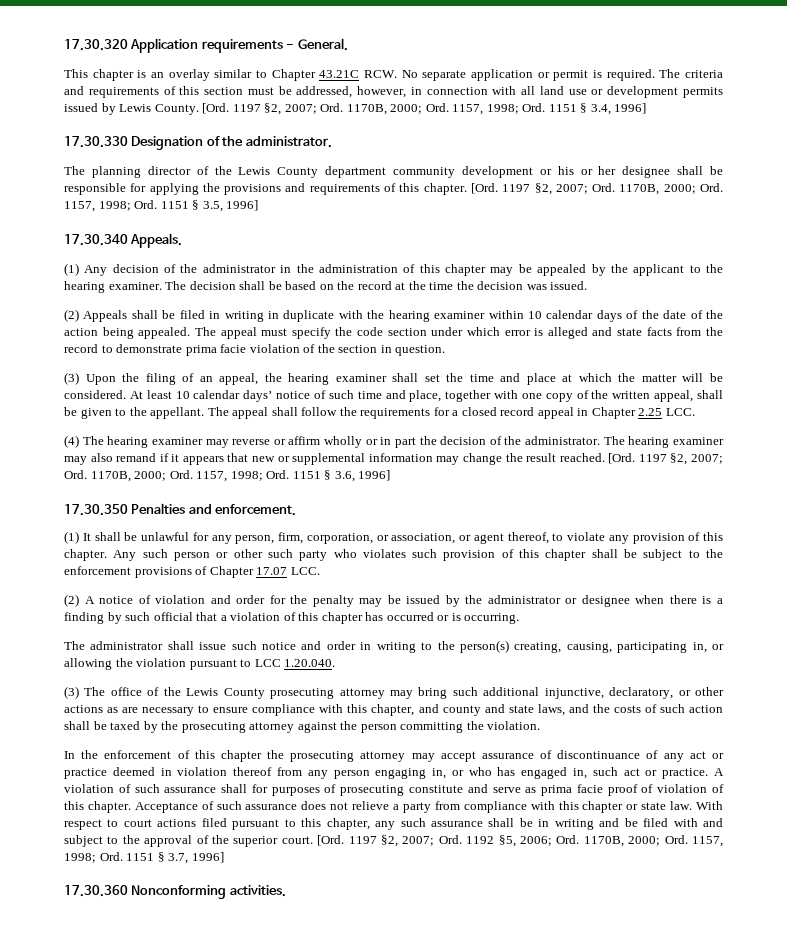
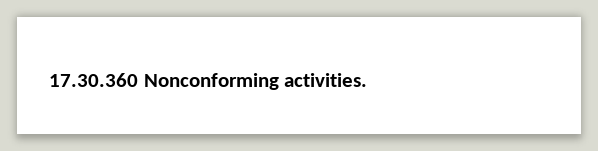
[64,38,348,53] [64,69,723,81] [64,86,723,98] [64,103,647,115] [64,136,332,150] [64,166,723,178] [64,183,723,195] [64,200,259,212] [64,233,183,248] [64,263,723,276] [64,281,588,293] [64,309,724,322] [64,327,724,339] [64,344,446,356] [64,372,723,385] [64,390,724,402] [64,407,695,419] [64,435,725,448] [64,453,723,465] [64,470,391,482] [64,503,297,516] [64,531,723,544] [64,549,723,561] [64,566,320,578] [64,594,723,607] [64,612,520,624] [64,640,725,653] [64,658,336,670] [64,686,724,699] [64,704,723,716] [64,721,541,733] [64,750,724,762] [64,767,724,779] [64,784,725,796] [64,801,724,813] [64,818,724,830] [64,835,723,847] [64,852,224,864] 17.30.320 Application requirements - General. // This chapter is an overlay similar to Chapter 43.21C RCW. No separate application or permit is required. The criteria and requirements of this section must be addressed, however, in connection with all land use or development permits issued by Lewis County. [Ord. 1197 §2, 2007; Ord. 1170B, 2000; Ord. 1157, 1998; Ord. 1151 § 3.4, 1996] // 17.30.330 Designation of the administrator. // The planning director of the Lewis County department community development or his or her designee shall be responsible for applying the provisions and requirements of this chapter. [Ord. 1197 §2, 2007; Ord. 1170B, 2000; Ord. 1157, 1998; Ord. 1151 § 3.5, 1996] // 17.30.340 Appeals. // (1) Any decision of the administrator in the administration of this chapter may be appealed by the applicant to the hearing examiner. The decision shall be based on the record at the time the decision was issued. // (2) Appeals shall be filed in writing in duplicate with the hearing examiner within 10 calendar days of the date of the action being appealed. The appeal must specify the code section under which error is alleged and state facts from the record to demonstrate prima facie violation of the section in question. // (3) Upon the filing of an appeal, the hearing examiner shall set the time and place at which the matter will be considered. At least 10 calendar days’ notice of such time and place, together with one copy of the written appeal, shall be given to the appellant. The appeal shall follow the requirements for a closed record appeal in Chapter 2.25 LCC. // (4) The hearing examiner may reverse or affirm wholly or in part the decision of the administrator. The hearing examiner may also remand if it appears that new or supplemental information may change the result reached. [Ord. 1197 §2, 2007; Ord. 1170B, 2000; Ord. 1157, 1998; Ord. 1151 § 3.6, 1996] // 17.30.350 Penalties and enforcement. // (1) It shall be unlawful for any person, firm, corporation, or association, or agent thereof, to violate any provision of this chapter. Any such person or other such party who violates such provision of this chapter shall be subject to the enforcement provisions of Chapter 17.07 LCC. // (2) A notice of violation and order for the penalty may be issued by the administrator or designee when there is a finding by such official that a violation of this chapter has occurred or is occurring. // The administrator shall issue such notice and order in writing to the person(s) creating, causing, participating in, or allowing the violation pursuant to LCC 1.20.040. // (3) The office of the Lewis County prosecuting attorney may bring such additional injunctive, declaratory, or other actions as are necessary to ensure compliance with this chapter, and county and state laws, and the costs of such action shall be taxed by the prosecuting attorney against the person committing the violation. // In the enforcement of this chapter the prosecuting attorney may accept assurance of discontinuance of any act or practice deemed in violation thereof from any person engaging in, or who has engaged in, such act or practice. A violation of such assurance shall for purposes of prosecuting constitute and serve as prima facie proof of violation of this chapter. Acceptance of such assurance does not relieve a party from compliance with this chapter or state law. With respect to court actions filed pursuant to this chapter, any such assurance shall be in writing and be filed with and subject to the approval of the superior court. [Ord. 1197 §2, 2007; Ord. 1192 §5, 2006; Ord. 1170B, 2000; Ord. 1157, 1998; Ord. 1151 § 3.7, 1996] // -> (49, 80) none

